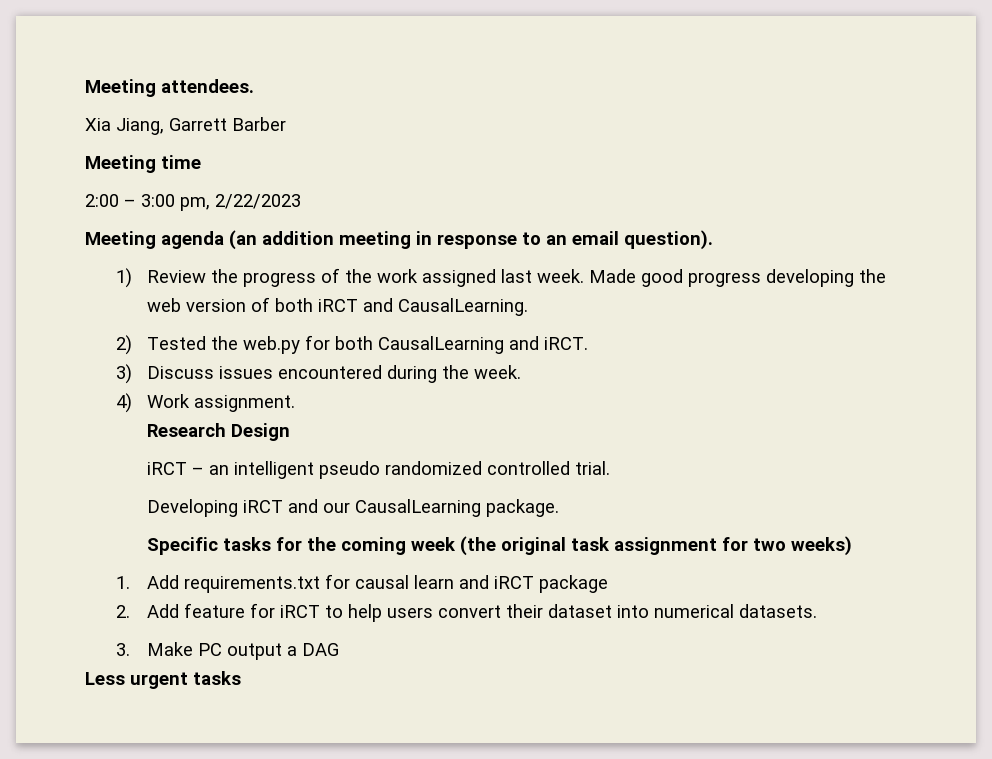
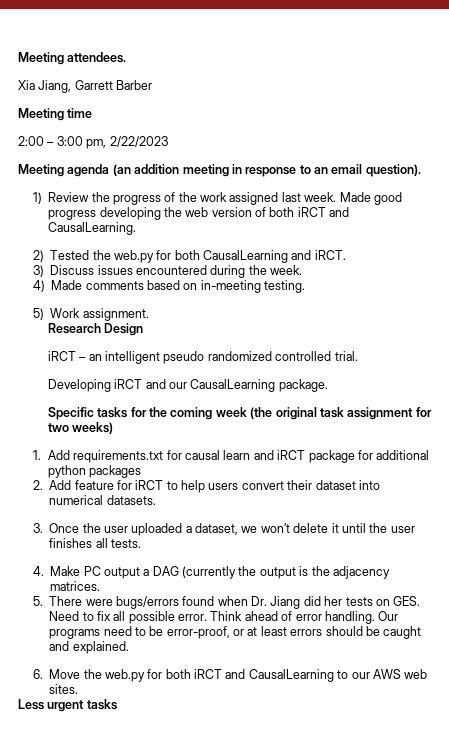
(133, 403) none -> [51,280,306,293] [32,308,44,320] Made comments based on in-meeting testing. // 5)
(609, 584) none -> [357,450,430,460] [47,465,142,478] for additional python packages
(131, 649) none -> [49,523,415,536] [49,538,141,548] [32,566,44,576] Once the user uploaded a dataset, we won’t delete it until the user finishes all tests. // 4.
(340, 649) none -> [182,566,390,579] [50,581,101,591] [32,596,421,609] [49,611,399,624] [49,626,422,639] [49,641,129,654] [32,669,428,682] [49,684,79,694] (currently the output is the adjacency matrices. // 5. There were bugs/errors found when Dr. Jiang did her tests on GES. Need to fix all possible error. Think ahead of error handling. Our programs need to be error-proof, or at least errors should be caught and explained. // 6. Move the web.py for both iRCT and CausalLearning to our AWS web sites.

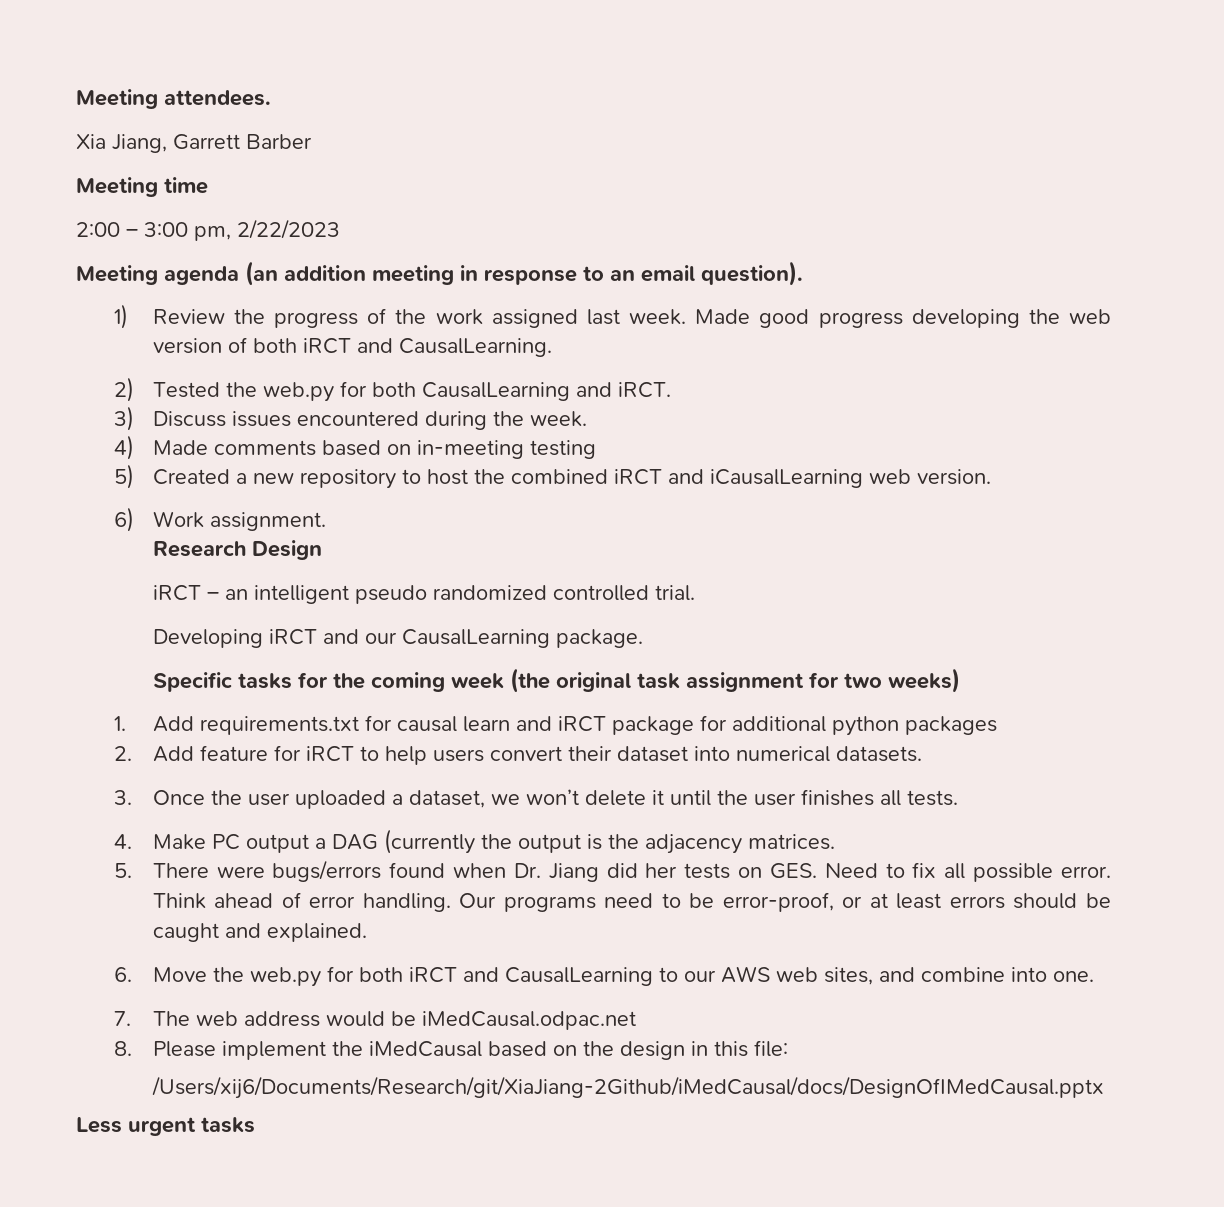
[264,280,306,293] [32,308,44,320] testing. // 5) -> [529,440,596,459] [114,464,991,489] [114,507,135,532] testing // 5) Created a new repository to host the combined iRCT and iCausalLearning web version. // 6)
[49,684,79,694] sites. -> [823,967,1094,985] [114,1011,636,1030] [114,1040,788,1060] [151,1076,1104,1099] sites, and combine into one. // 7. The web address would be iMedCausal.odpac.net // 8. Please implement the iMedCausal based on the design in this file: // /Users/xij6/Documents/Research/git/XiaJiang-2Github/iMedCausal/docs/DesignOfIMedCausal.pptx

